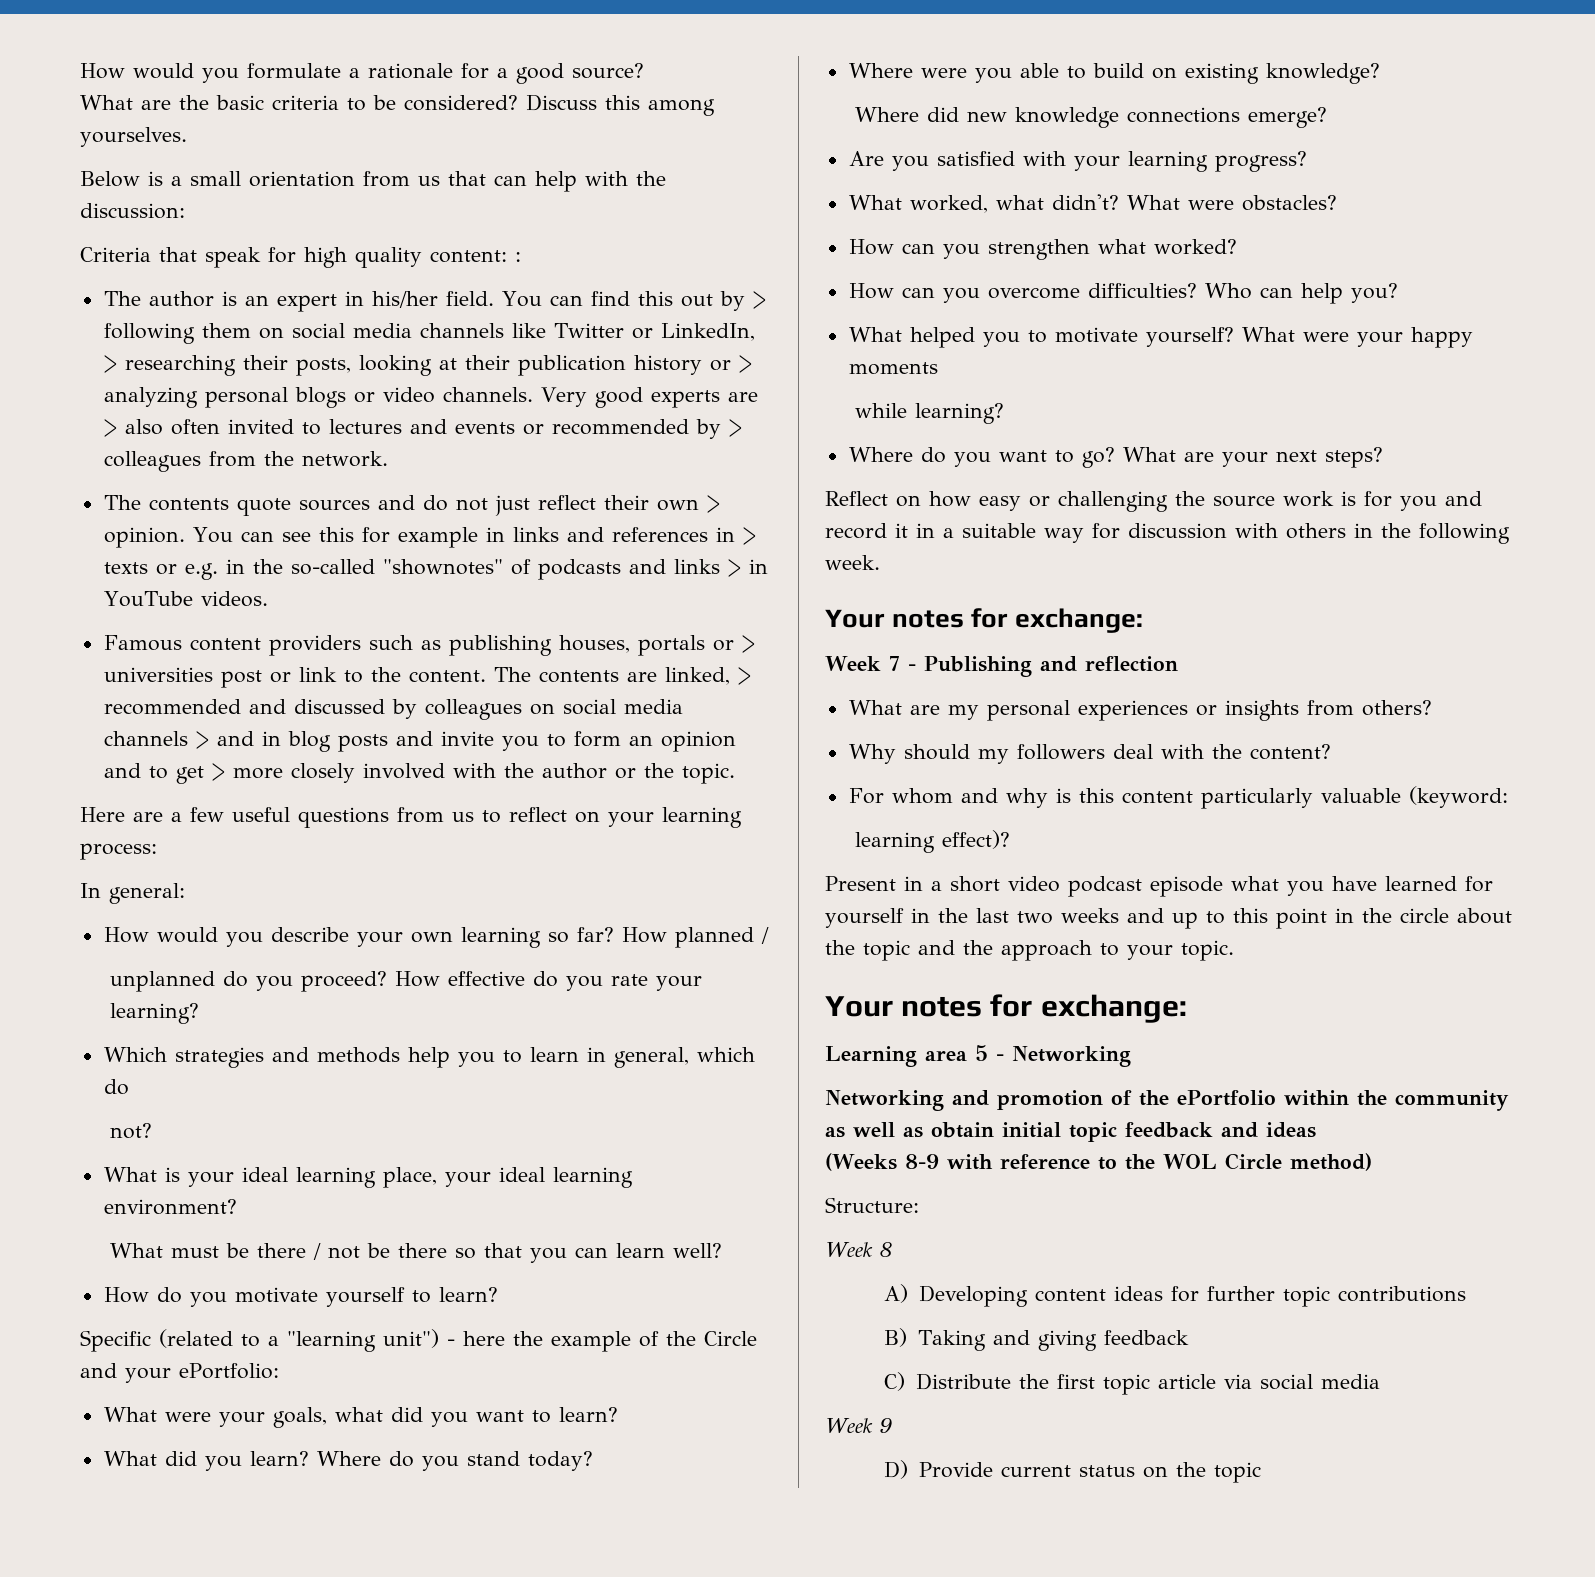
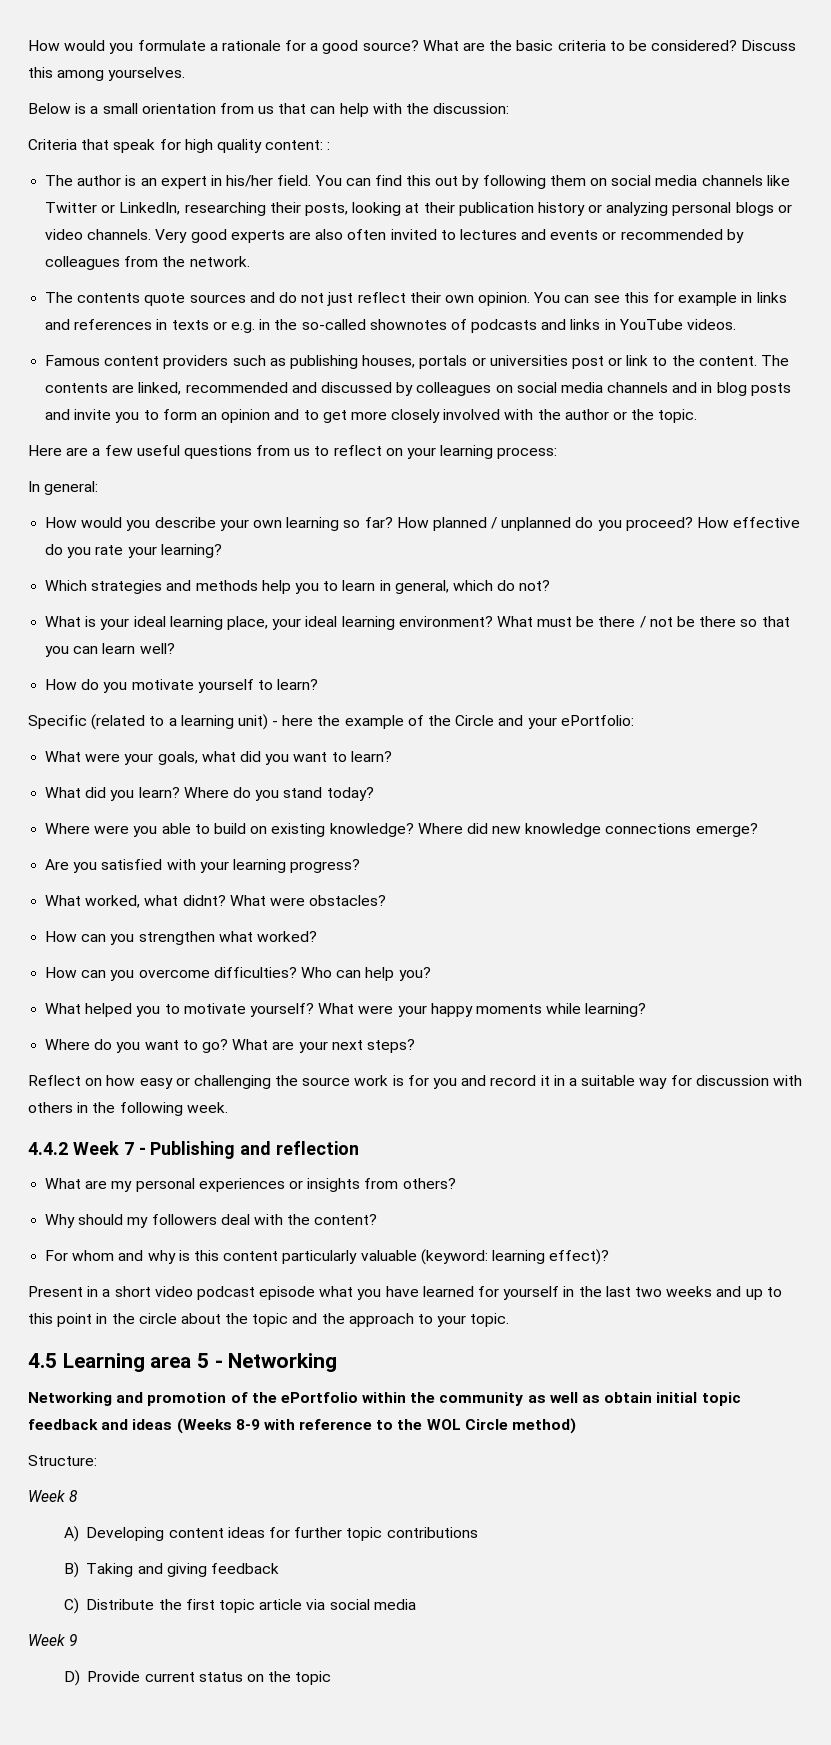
(644, 71) // -> (419, 45) none
[752,291,766,309] > -> (480, 182) none
[103,355,117,373] > -> (181, 208) none
[738,355,752,373] > -> (603, 208) none
[103,419,117,437] > -> (311, 235) none
[728,419,742,437] > -> (744, 236) none
[706,495,720,513] > -> (474, 299) none
[742,527,756,545] > -> (168, 324) none
[382,559,503,575] "shownotes" -> [369,319,447,330] shownotes
[727,559,741,577] > -> (601, 324) none
[741,635,755,653] > -> (486, 361) none
[737,667,751,685] > -> (182, 388) none
[195,731,209,749] > -> (669, 387) none
[211,763,225,781] > -> (347, 416) none
(769, 935) // -> (498, 523) none
(129, 1087) // -> (516, 585) none
(237, 1207) // -> (493, 621) none
[287,1329,439,1352] "learning unit") -> [180,714,268,730] learning unit)
(1380, 73) // -> (414, 830) none
[1051,194,1119,210] didn't? -> [182,895,226,906] didnt?
(938, 368) // -> (542, 1009) none
[825,608,1144,633] Your notes for exchange: // -> [28,1142,68,1155] 4.4.2
(1508, 797) // -> (488, 1257) none
[825,994,1187,1023] Your notes for exchange: // -> [28,1353,57,1368] 4.5
(1316, 1130) // -> (173, 1424) none

